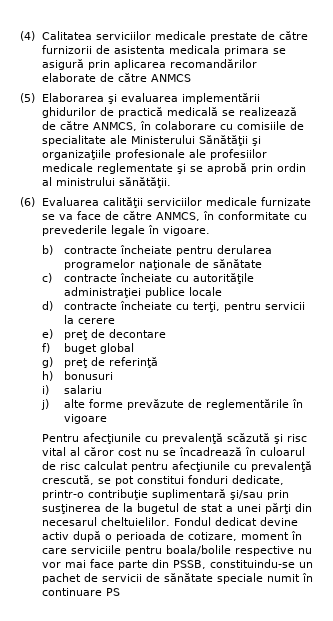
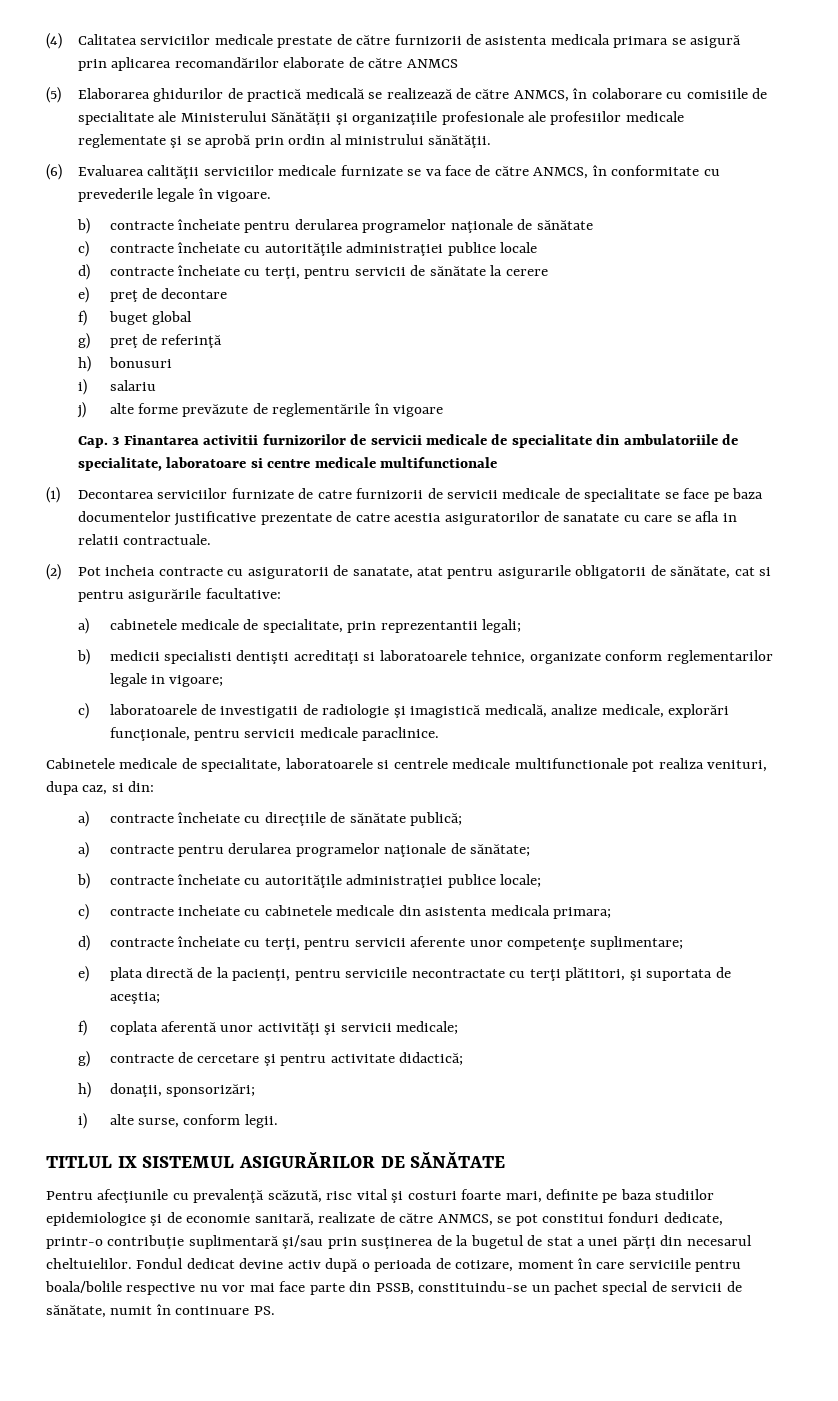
[107,93,260,104] şi evaluarea implementării -> (150, 93) none
(305, 306) none -> [410,265,486,276] de sănătate
[41,433,307,444] [41,447,305,456] [41,461,312,472] [41,475,94,485] Pentru afecţiunile cu prevalenţă scăzută şi risc vital al căror cost nu se încadrează în culoarul de risc calculat pentru afecţiunile cu prevalenţă crescută, -> [77,434,739,448] [77,457,498,471] [46,487,764,503] [77,511,737,526] [77,534,212,545] [46,564,772,580] [77,588,281,602] [77,618,522,634] [76,649,773,665] [109,673,224,687] [77,703,730,719] [109,727,440,741] [46,758,768,772] [46,781,155,795] [77,811,463,827] [77,842,531,858] [76,873,542,889] [77,904,612,920] [77,935,683,951] [77,966,731,982] [109,992,160,1004] [77,1020,459,1036] [77,1051,464,1067] [77,1082,256,1098] [77,1113,278,1129] [46,1151,506,1168] [46,1189,715,1203] [46,1212,493,1226] Cap. 3 Finantarea activitii furnizorilor de servicii medicale de specialitate din ambulatoriile de specialitate, laboratoare si centre medicale multifunctionale // (1) Decontarea serviciilor furnizate de catre furnizorii de servicii medicale de specialitate se face pe baza documentelor justificative prezentate de catre acestia asiguratorilor de sanatate cu care se afla in relatii contractuale. // (2) Pot incheia contracte cu asiguratorii de sanatate, atat pentru asigurarile obligatorii de sănătate, cat si pentru asigurările facultative: // a) cabinetele medicale de specialitate, prin reprezentantii legali; // b) medicii specialisti dentişti acreditaţi si laboratoarele tehnice, organizate conform reglementarilor legale in vigoare; // c) laboratoarele de investigatii de radiologie şi imagistică medicală, analize medicale, explorări funcţionale, pentru servicii medicale paraclinice. // Cabinetele medicale de specialitate, laboratoarele si centrele medicale multifunctionale pot realiza venituri, dupa caz, si din: // a) contracte încheiate cu direcţiile de sănătate publică; // a) contracte pentru derularea programelor naţionale de sănătate; // b) contracte încheiate cu autorităţile administraţiei publice locale; // c) contracte incheiate cu cabinetele medicale din asistenta medicala primara; // d) contracte încheiate cu terţi, pentru servicii aferente unor competenţe suplimentare; // e) plata directă de la pacienţi, pentru serviciile necontractate cu terţi plătitori, şi suportata de aceştia; // f) coplata aferentă unor activităţi şi servicii medicale; // g) contracte de cercetare şi pentru activitate didactică; // h) donaţii, sponsorizări; // i) alte surse, conform legii. // TITLUL IX SISTEMUL ASIGURĂRILOR DE SĂNĂTATE // Pentru afecţiunile cu prevalenţă scăzută, risc vital şi costuri foarte mari, definite pe baza studiilor epidemiologice şi de economie sanitară, realizate de către ANMCS,
(81, 578) none -> [602,1281,649,1295] special
[163,573,263,584] sănătate speciale -> [46,1305,106,1318] sănătate,
[105,588,120,596] PS -> [253,1306,275,1315] PS.

